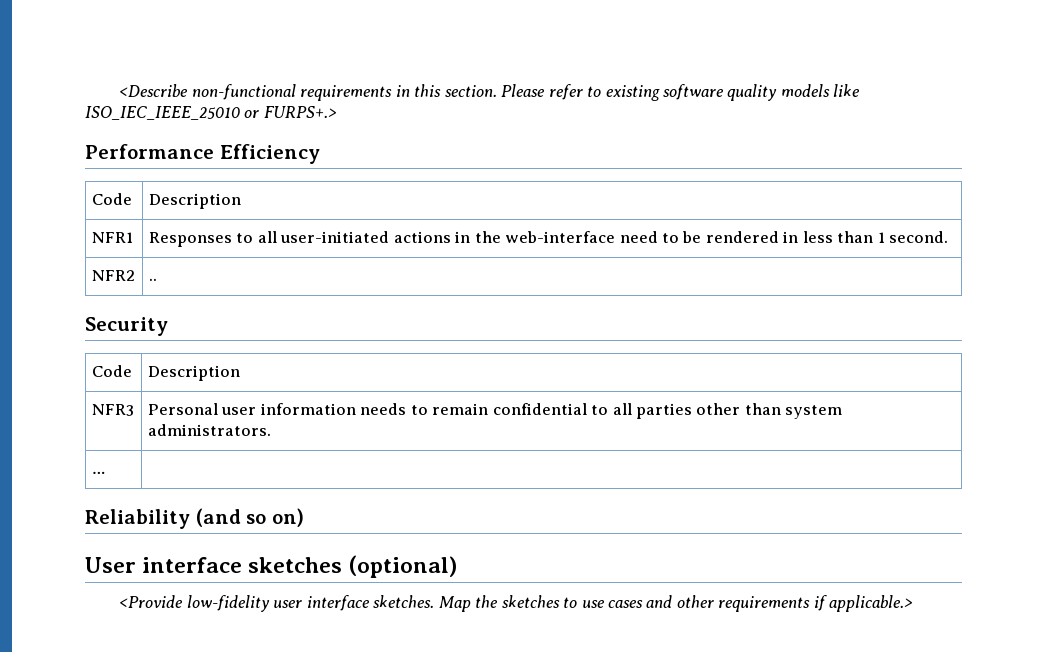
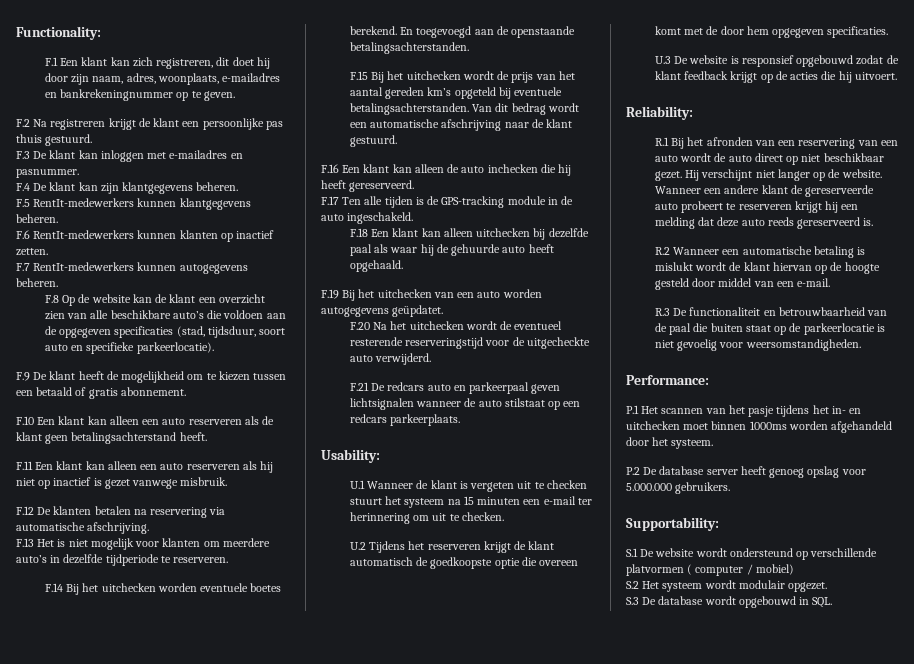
[119,84,861,101] [85,106,337,120] [85,144,320,164] [91,193,132,205] [148,193,241,209] [91,232,133,243] [148,231,949,247] [91,270,135,281] [148,278,157,281] [85,317,168,336] [91,365,132,377] [147,365,240,381] [91,404,134,416] [147,403,843,419] [147,424,271,436] [91,471,105,474] [85,508,304,529] [85,555,457,578] [119,595,914,612] <Describe non-functional requirements in this section. Please refer to existing software quality models like ISO_IEC_IEEE_25010 or FURPS+.> // Performance Efficiency // Code | Description // NFR1 | Responses to all user-initiated actions in the web-interface need to be rendered in less than 1 second. // NFR2 | .. // Security // Code | Description // NFR3 | Personal user information needs to remain confidential to all parties other than system administrators. // … | // Reliability (and so on) // User interface sketches (optional) // <Provide low-fidelity user interface sketches. Map the sketches to use cases and other requirements if applicable.> -> [16,26,101,40] [44,57,270,69] [44,73,281,85] [44,89,235,101] [16,118,283,130] [16,134,93,146] [16,150,243,162] [16,169,79,178] [16,182,239,194] [16,198,251,210] [16,214,58,223] [16,230,275,242] [16,248,48,256] [16,262,248,274] [16,278,58,287] [44,294,265,306] [44,310,286,320] [44,326,286,338] [44,342,214,354] [16,371,287,383] [16,387,186,399] [16,416,275,425] [16,432,207,444] [16,461,274,473] [16,477,228,489] [16,506,226,518] [16,522,150,534] [16,538,270,550] [16,554,229,566] [44,583,282,595] [349,26,576,38] [349,42,469,54] [349,71,575,83] [349,87,563,99] [349,103,579,115] [349,119,573,131] [349,135,397,147] [321,164,572,176] [321,180,415,192] [321,196,574,208] [321,212,414,224] [349,228,589,240] [349,244,554,256] [349,260,403,272] [321,289,542,301] [321,305,444,317] [349,321,563,330] [349,337,590,349] [349,353,432,365] [349,382,561,394] [349,398,581,410] [349,414,461,426] [321,449,380,463] [349,480,587,492] [349,496,592,508] [349,512,504,524] [349,541,555,553] [349,557,579,569] [654,26,889,38] [654,55,899,67] [654,71,897,83] [626,106,693,120] [654,137,898,149] [654,153,884,165] [654,169,882,181] [654,185,875,197] [654,201,859,213] [654,217,874,229] [654,246,866,258] [654,262,880,274] [654,278,831,290] [654,307,888,316] [654,323,885,335] [654,339,861,351] [626,375,709,385] [626,405,862,417] [626,421,893,433] [626,437,714,449] [626,466,866,478] [626,482,731,494] [626,517,719,531] [626,548,878,560] [626,564,794,576] [626,580,828,592] [626,596,833,608] Functionality: // F.1 Een klant kan zich registreren, dit doet hij door zijn naam, adres, woonplaats, e-mailadres en bankrekeningnummer op te geven. // F.2 Na registreren krijgt de klant een persoonlijke pas thuis gestuurd. // F.3 De klant kan inloggen met e-mailadres en pasnummer. // F.4 De klant kan zijn klantgegevens beheren. // F.5 RentIt-medewerkers kunnen klantgegevens beheren. // F.6 RentIt-medewerkers kunnen klanten op inactief zetten. // F.7 RentIt-medewerkers kunnen autogegevens beheren. // F.8 Op de website kan de klant een overzicht zien van alle beschikbare auto’s die voldoen aan de opgegeven specificaties (stad, tijdsduur, soort auto en specifieke parkeerlocatie). // F.9 De klant heeft de mogelijkheid om te kiezen tussen een betaald of gratis abonnement. // F.10 Een klant kan alleen een auto reserveren als de klant geen betalingsachterstand heeft. // F.11 Een klant kan alleen een auto reserveren als hij niet op inactief is gezet vanwege misbruik. // F.12 De klanten betalen na reservering via automatische afschrijving. // F.13 Het is niet mogelijk voor klanten om meerdere auto’s in dezelfde tijdperiode te reserveren. // F.14 Bij het uitchecken worden eventuele boetes berekend. En toegevoegd aan de openstaande betalingsachterstanden. // F.15 Bij het uitchecken wordt de prijs van het aantal gereden km’s opgeteld bij eventuele betalingsachterstanden. Van dit bedrag wordt een automatische afschrijving naar de klant gestuurd. // F.16 Een klant kan alleen de auto inchecken die hij heeft gereserveerd. // F.17 Ten alle tijden is de GPS-tracking module in de auto ingeschakeld. // F.18 Een klant kan alleen uitchecken bij dezelfde paal als waar hij de gehuurde auto heeft opgehaald. // F.19 Bij het uitchecken van een auto worden autogegevens geüpdatet. // F.20 Na het uitchecken wordt de eventueel resterende reserveringstijd voor de uitgecheckte auto verwijderd. // F.21 De redcars auto en parkeerpaal geven lichtsignalen wanneer de auto stilstaat op een redcars parkeerplaats. // Usability: // U.1 Wanneer de klant is vergeten uit te checken stuurt het systeem na 15 minuten een e-mail ter herinnering om uit te checken. // U.2 Tijdens het reserveren krijgt de klant automatisch de goedkoopste optie die overeen komt met de door hem opgegeven specificaties. // U.3 De website is responsief opgebouwd zodat de klant feedback krijgt op de acties die hij uitvoert. // Reliability: // R.1 Bij het afronden van een reservering van een auto wordt de auto direct op niet beschikbaar gezet. Hij verschijnt niet langer op de website. Wanneer een andere klant de gereserveerde auto probeert te reserveren krijgt hij een melding dat deze auto reeds gereserveerd is. // R.2 Wanneer een automatische betaling is mislukt wordt de klant hiervan op de hoogte gesteld door middel van een e-mail. // R.3 De functionaliteit en betrouwbaarheid van de paal die buiten staat op de parkeerlocatie is niet gevoelig voor weersomstandigheden. // Performance: // P.1 Het scannen van het pasje tijdens het in- en uitchecken moet binnen 1000ms worden afgehandeld door het systeem. // P.2 De database server heeft genoeg opslag voor 5.000.000 gebruikers. // Supportability: // S.1 De website wordt ondersteund op verschillende platvormen ( computer / mobiel) // S.2 Het systeem wordt modulair opgezet. // S.3 De database wordt opgebouwd in SQL.

